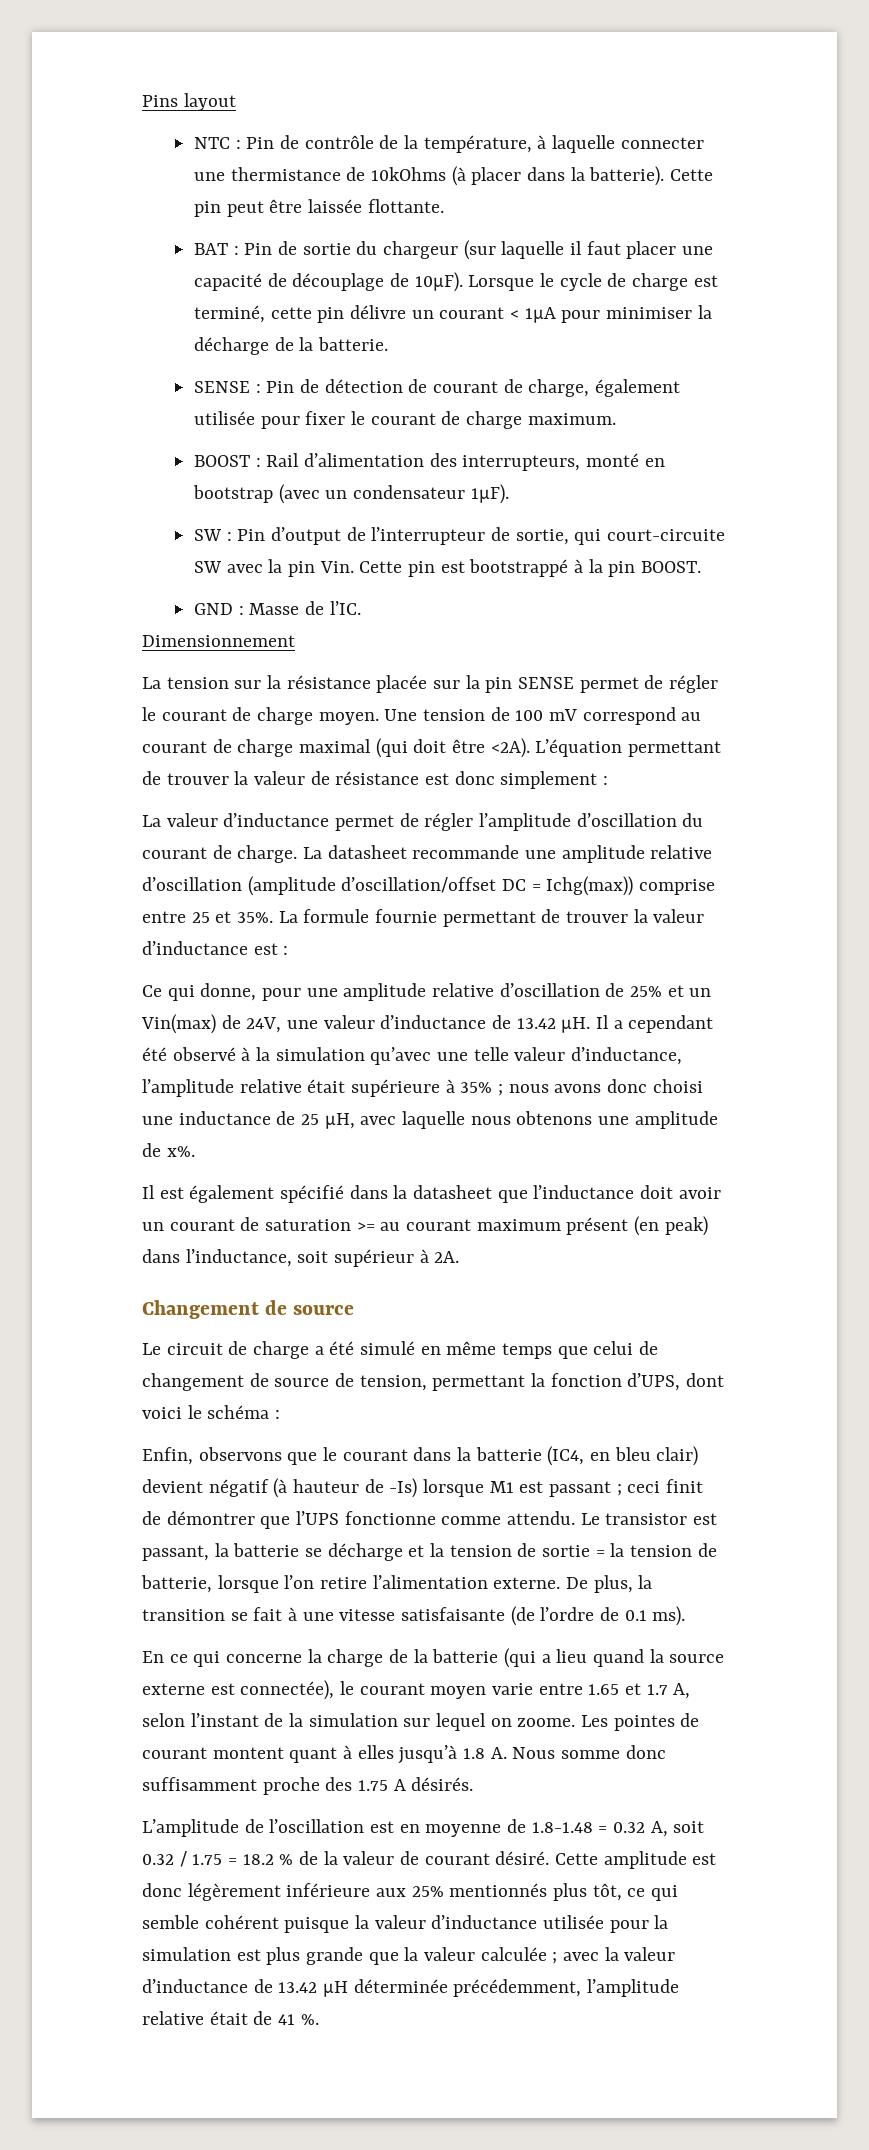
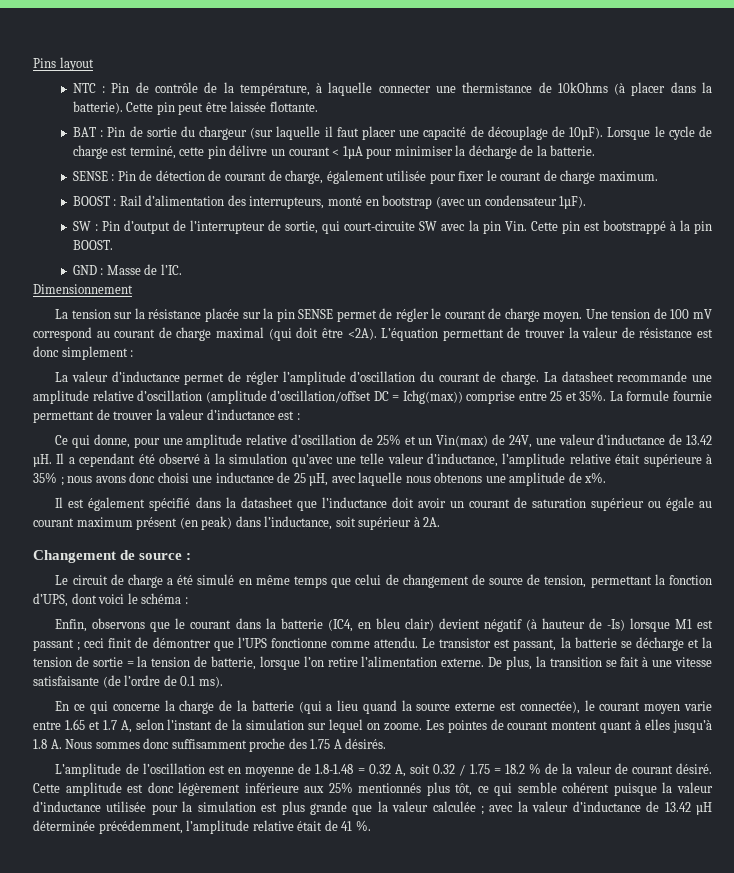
[356,1222,375,1231] >= -> [590,497,694,511] supérieur ou égale
(355, 1310) none -> [186,553,192,560] :
[561,1750,621,1759] somme -> [95,742,140,749] sommes

